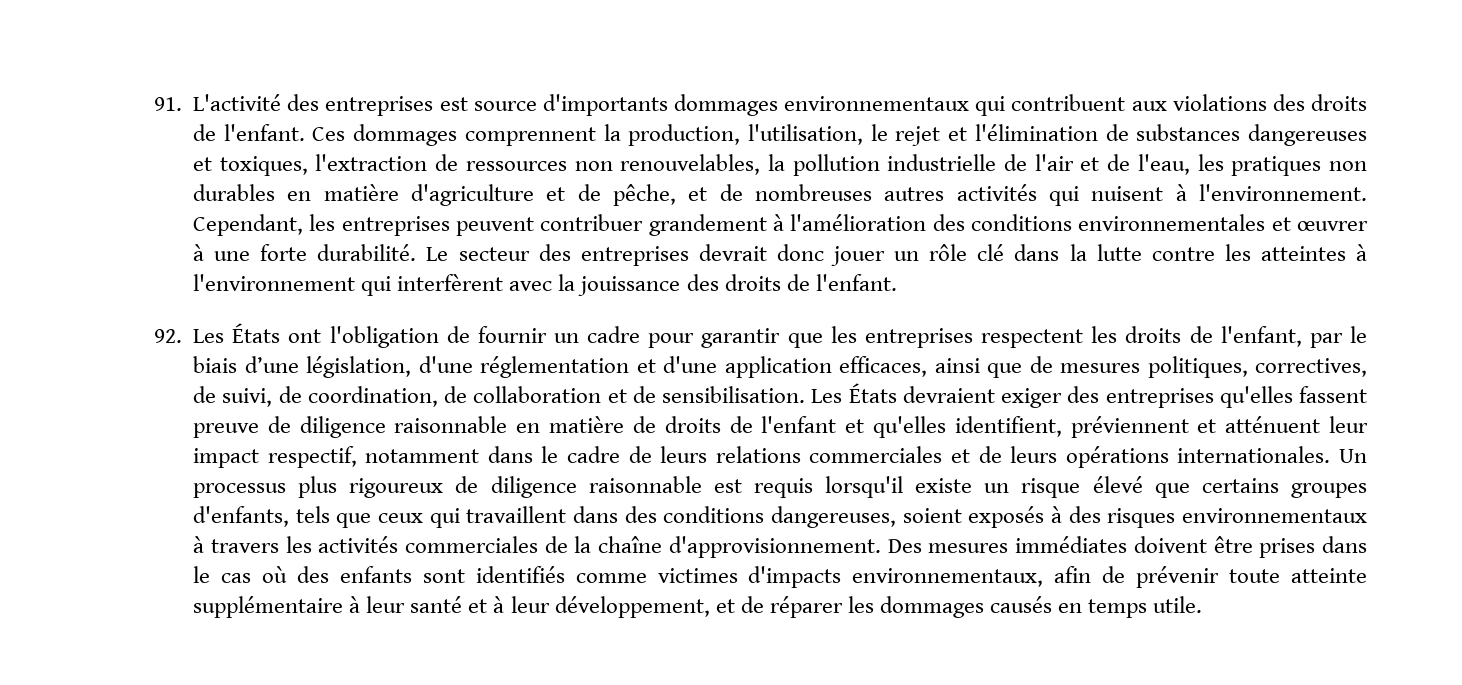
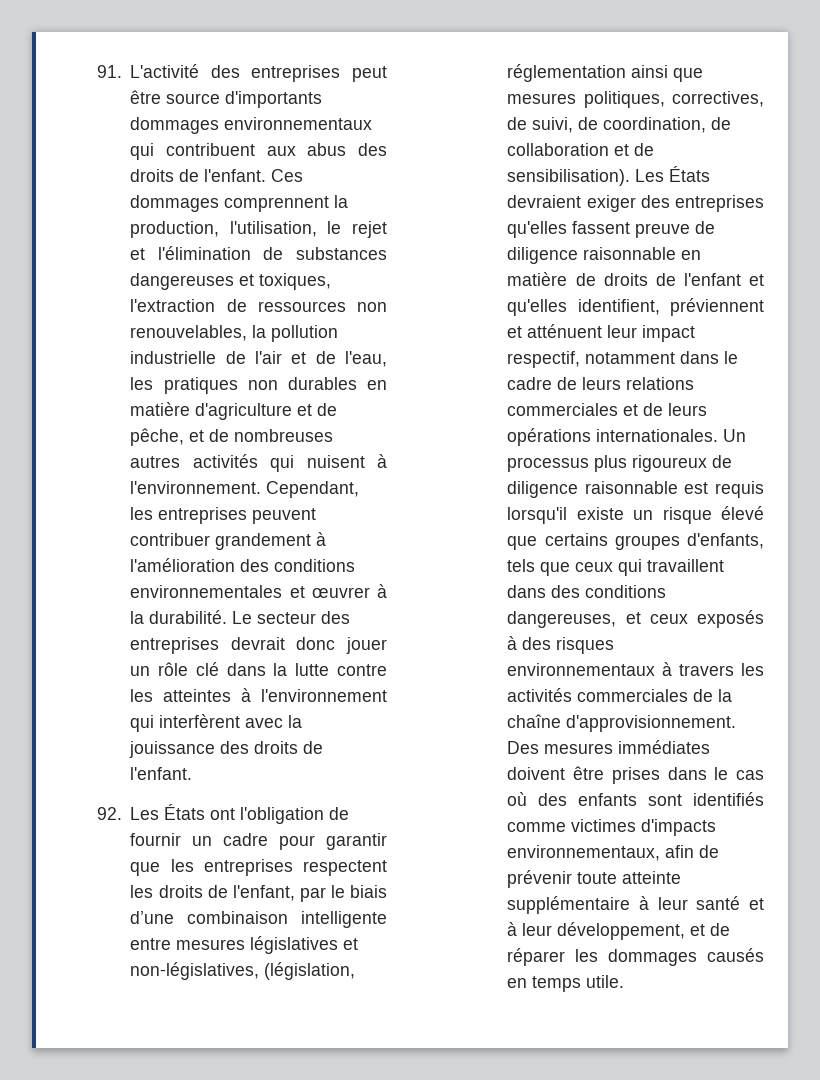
[439,97,468,111] est -> [352,66,387,82] [130,90,162,104] peut être
[1172,94,1267,111] violations -> [307,143,347,156] abus
[214,244,308,261] une forte -> [130,611,145,624] la
[306,356,928,378] législation, d'une réglementation et d'une application efficaces, -> [187,911,387,928] [130,936,359,954] [130,962,356,980] [507,64,627,82] combinaison intelligente entre mesures législatives et non-législatives, (législation, réglementation
[1029,356,1053,373] de -> (704, 75) none
[662,386,806,403] sensibilisation. -> [507,169,631,186] sensibilisation).
[902,508,962,523] soient -> [625,612,688,624] et ceux

